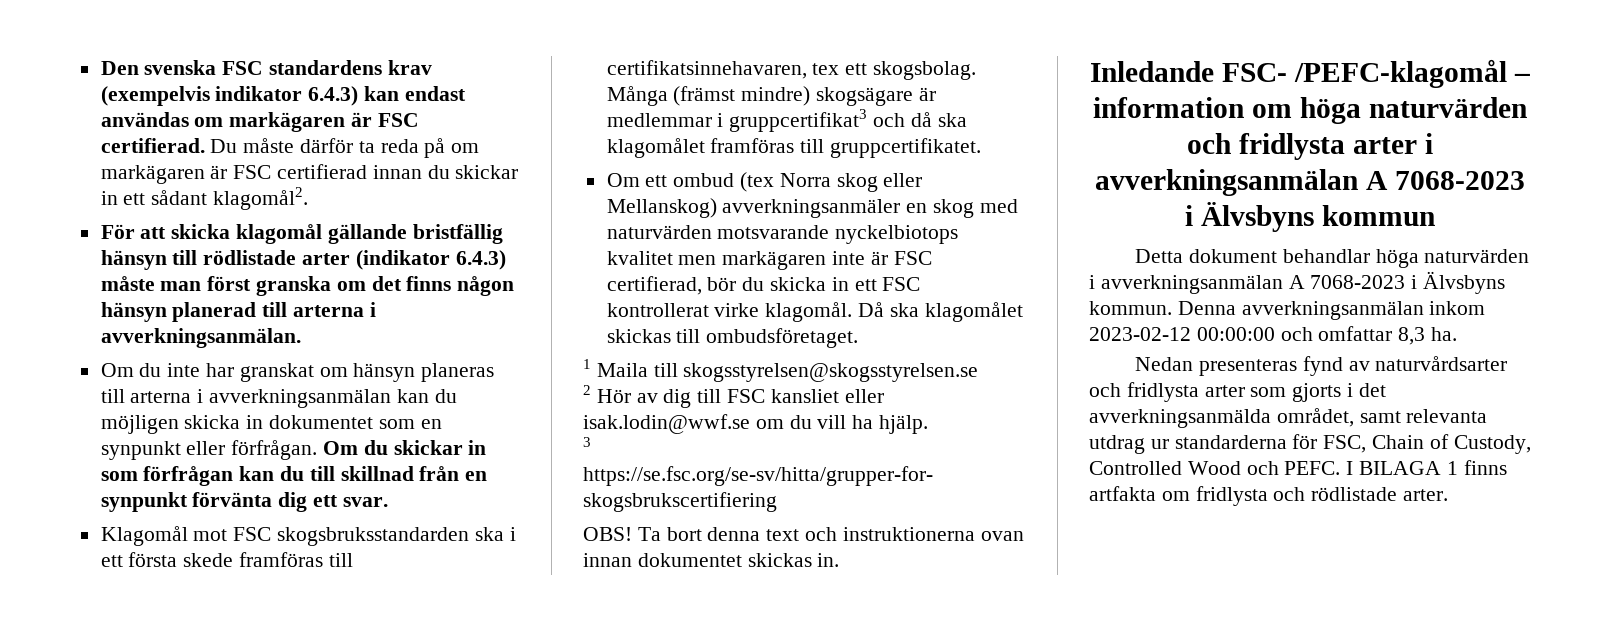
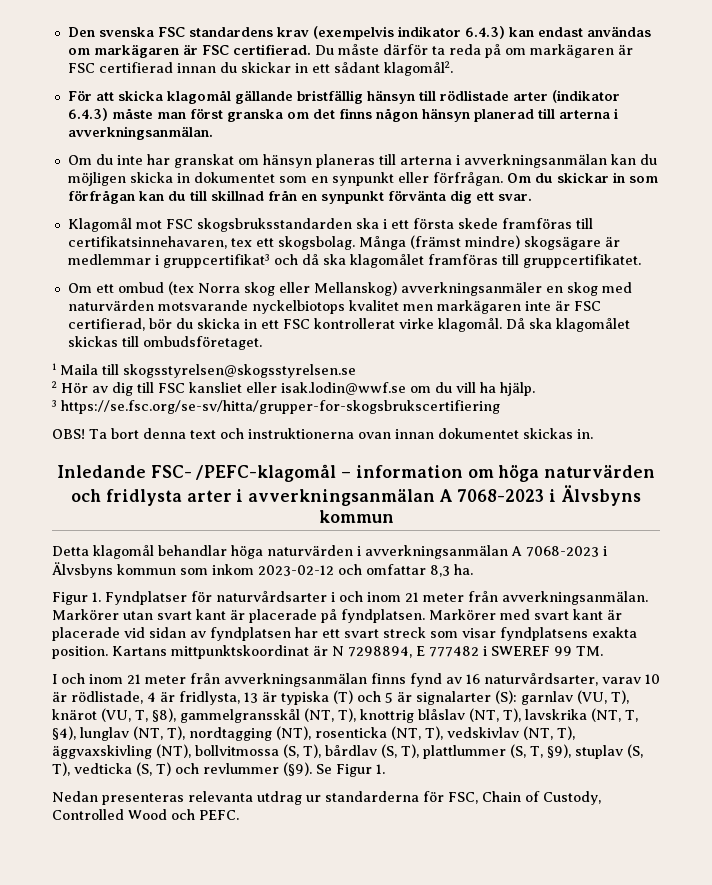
[1189,249,1278,263] dokument -> [93,545,154,559] klagomål
[1089,301,1424,320] kommun. Denna avverkningsanmälan -> [117,564,208,575] kommun som
[1196,327,1275,341] 00:00:00 -> (334, 570) none
[1135,356,1508,376] [1089,382,1386,402] [1089,408,1401,428] Nedan presenteras fynd av naturvårdsarter och fridlysta arter som gjorts i det avverkningsanmälda området, samt -> [52,591,648,605] [52,609,622,623] [52,627,637,641] [52,645,603,659] [52,673,660,687] [52,690,629,705] [52,708,638,723] [52,726,575,741] [52,744,643,759] [52,762,385,777] [52,791,184,805] Figur 1. Fyndplatser för naturvårdsarter i och inom 21 meter från avverkningsanmälan. Markörer utan svart kant är placerade på fyndplatsen. Markörer med svart kant är placerade vid sidan av fyndplatsen har ett svart streck som visar fyndplatsens exakta position. Kartans mittpunktskoordinat är N 7298894, E 777482 i SWEREF 99 TM. // I och inom 21 meter från avverkningsanmälan finns fynd av 16 naturvårdsarter, varav 10 är rödlistade, 4 är fridlysta, 13 är typiska (T) och 5 är signalarter (S): garnlav (VU, T), knärot (VU, T, §8), gammelgransskål (NT, T), knottrig blåslav (NT, T), lavskrika (NT, T, §4), lunglav (NT, T), nordtagging (NT), rosenticka (NT, T), vedskivlav (NT, T), äggvaxskivling (NT), bollvitmossa (S, T), bårdlav (S, T), plattlummer (S, T, §9), stuplav (S, T), vedticka (S, T) och revlummer (§9). Se Figur 1. // Nedan presenteras
[1346,460,1507,475] [1089,486,1449,506] I BILAGA 1 finns artfakta om fridlysta och rödlistade arter. -> (239, 815) none

